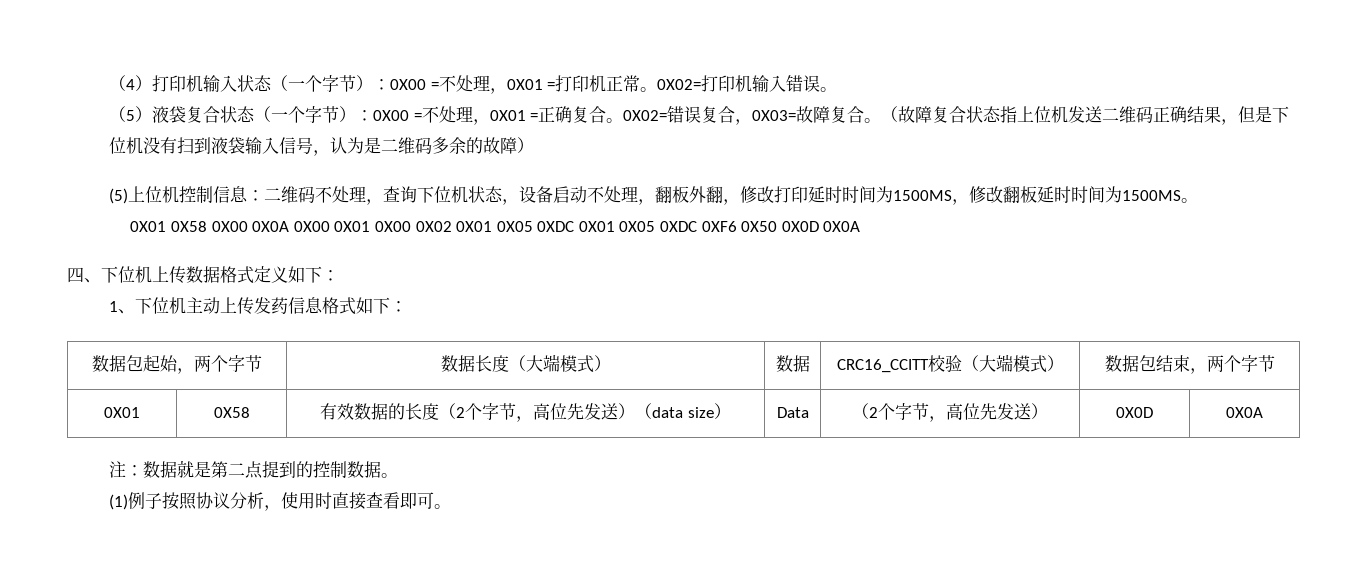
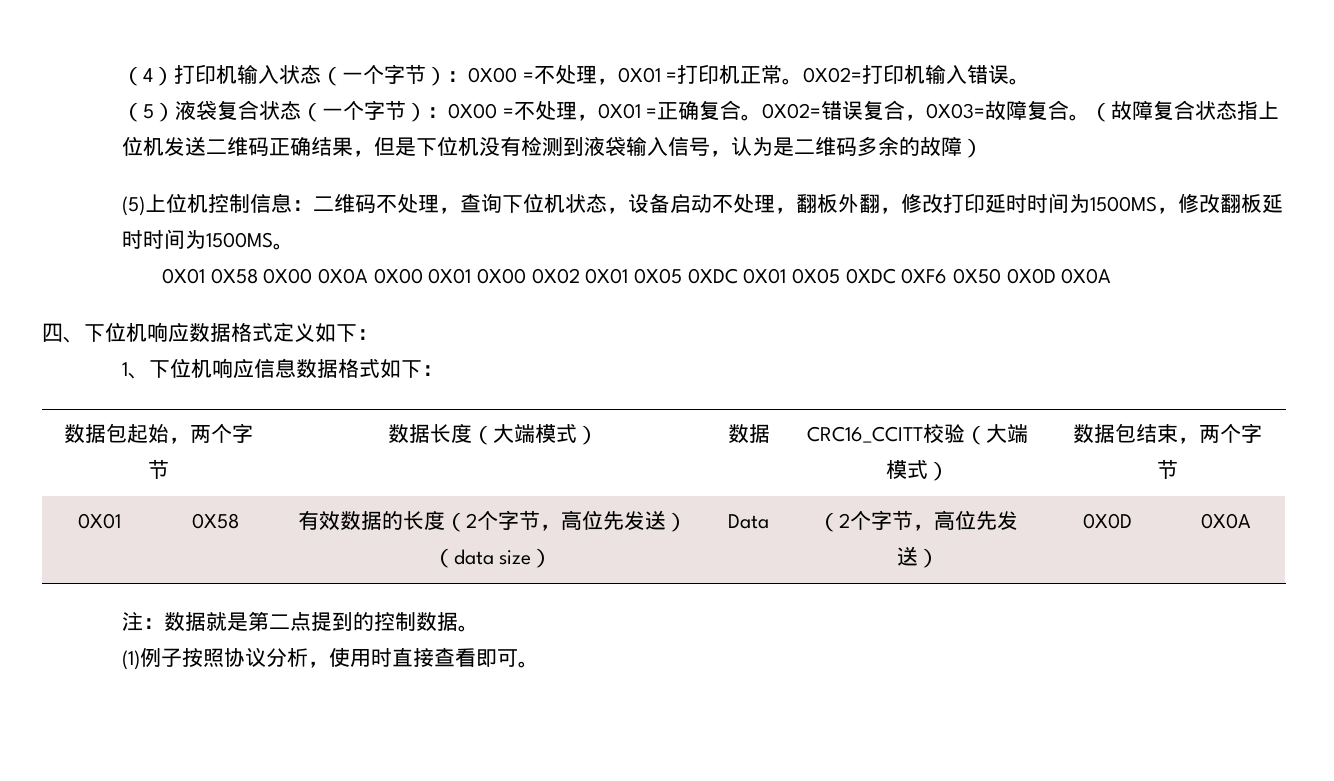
[177,137,195,154] 扫 -> [521,137,564,156] 检测
[152,266,186,284] 上传 -> [147,322,189,342] 响应
[186,297,324,315] 主动上传发药信息 -> [212,358,339,378] 响应信息数据

